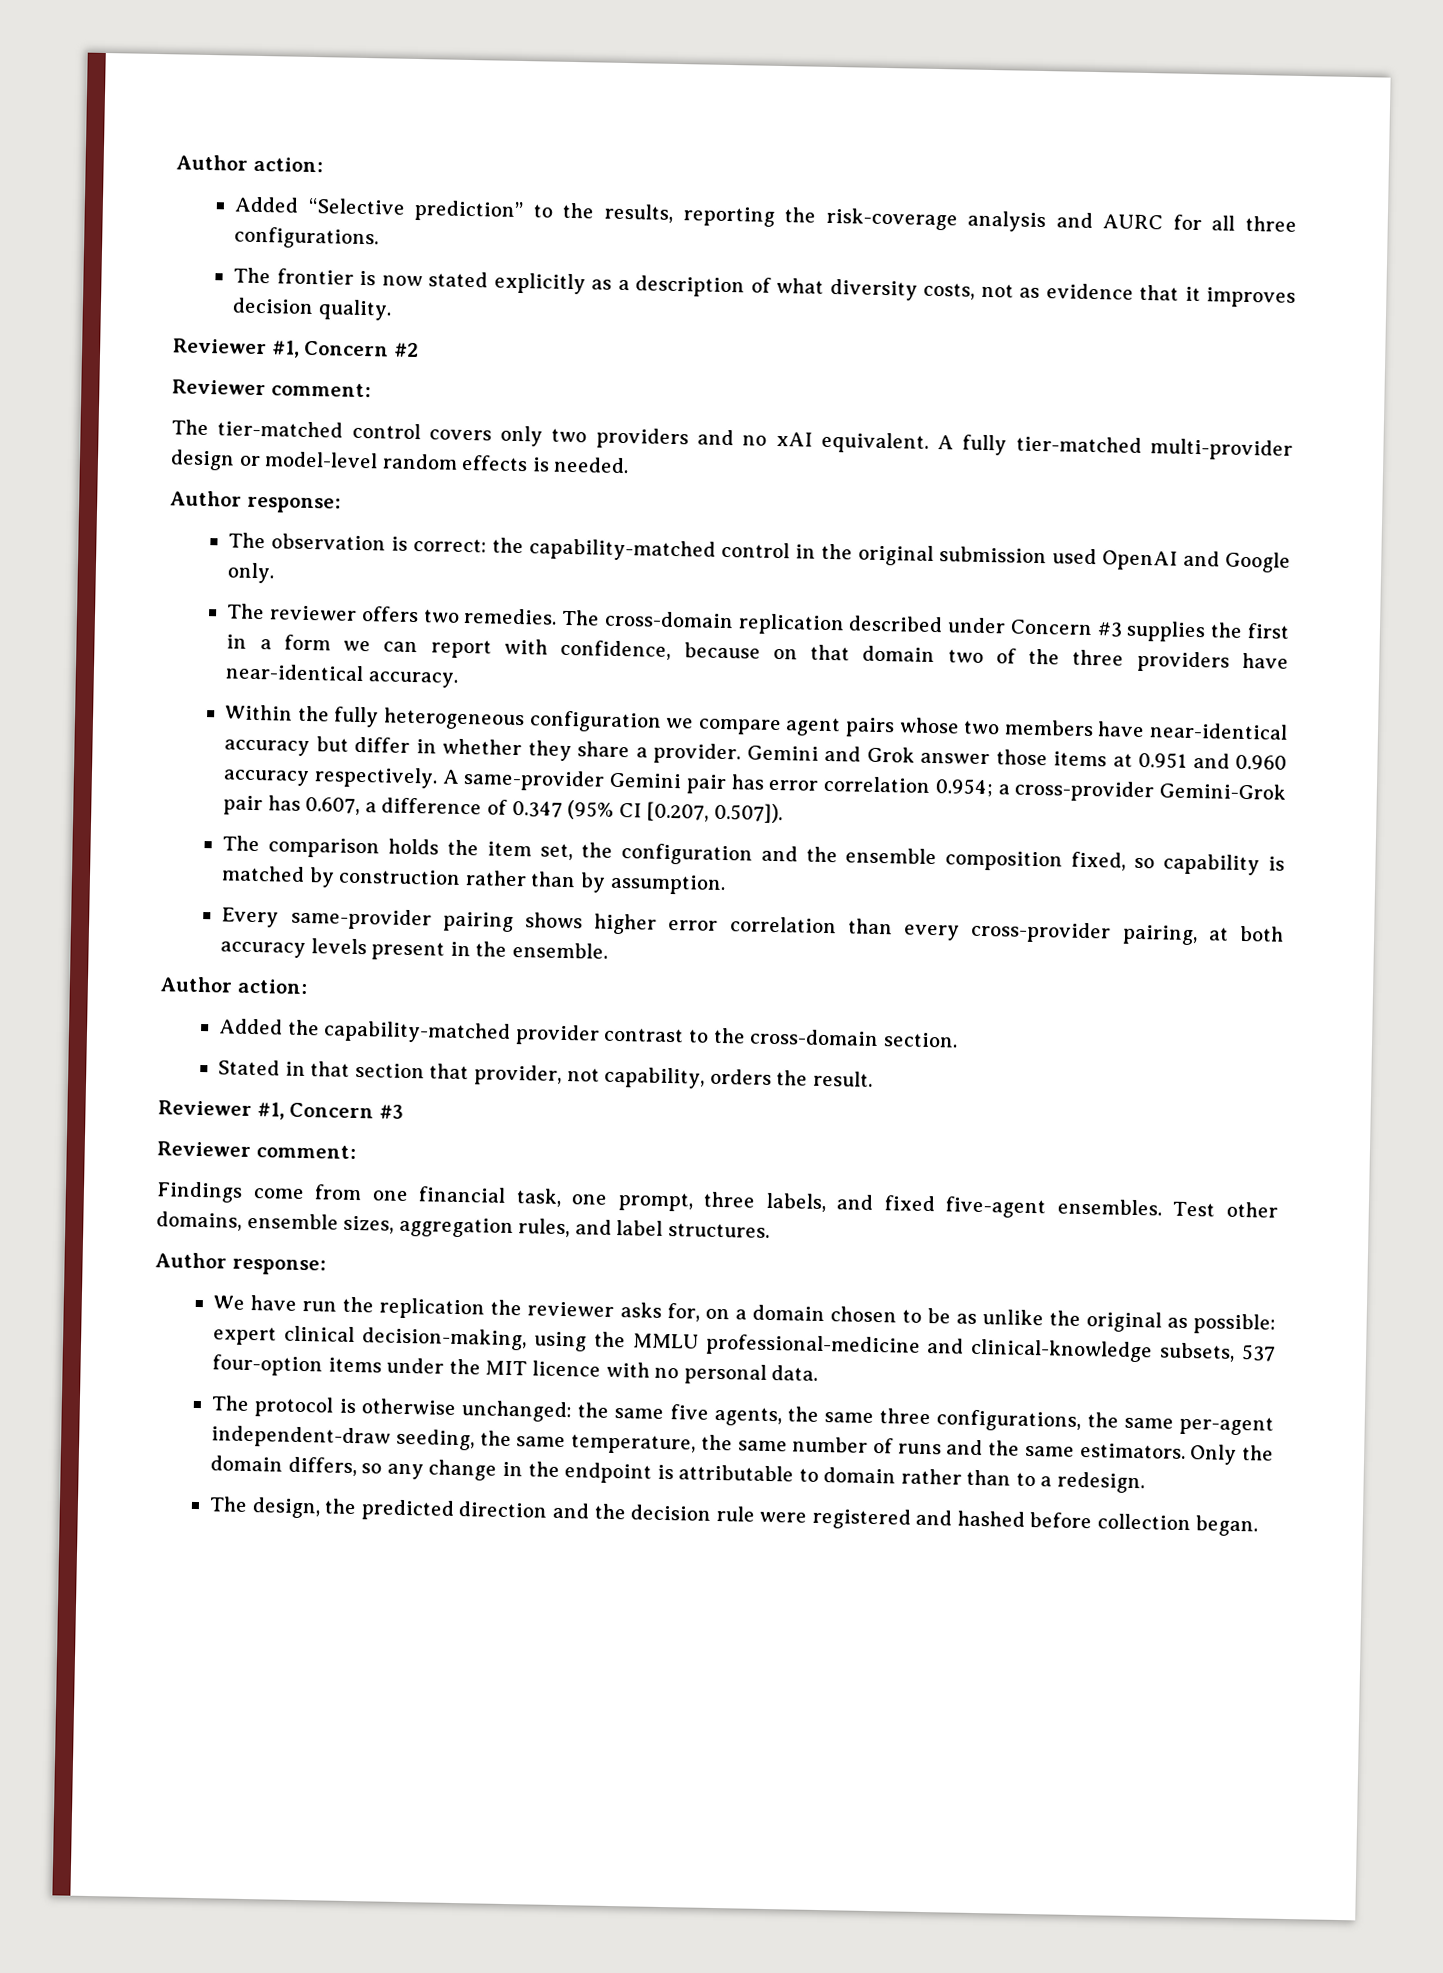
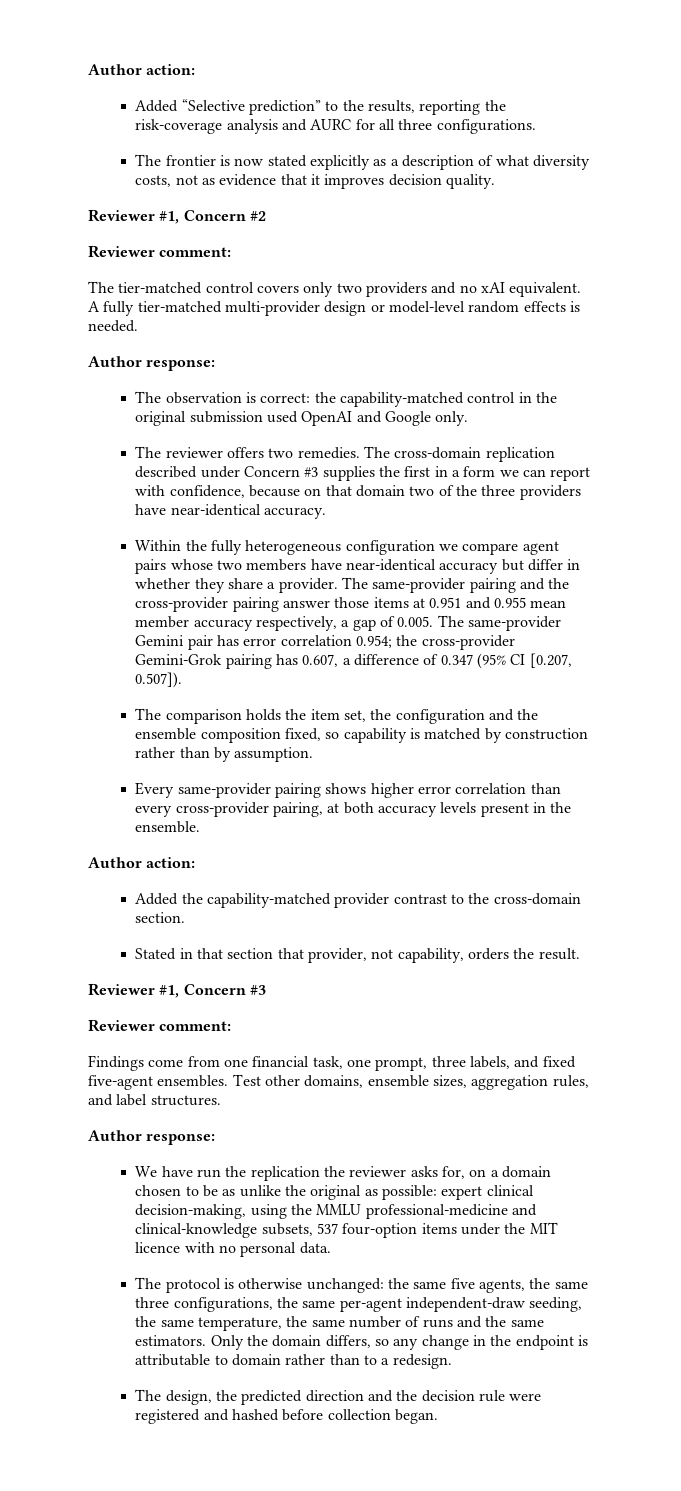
[746,745,915,763] Gemini and Grok -> [341,577,570,593] [135,597,279,612] The same-provider pairing and the cross-provider pairing
[1235,754,1287,770] [223,766,460,789] 0.960 accuracy respectively. A -> [493,597,567,608] [135,615,464,631] 0.955 mean member accuracy respectively, a gap of 0.005. The
[997,784,1010,795] a -> [396,635,418,646] the
[223,795,264,816] pair -> [225,654,272,669] pairing

